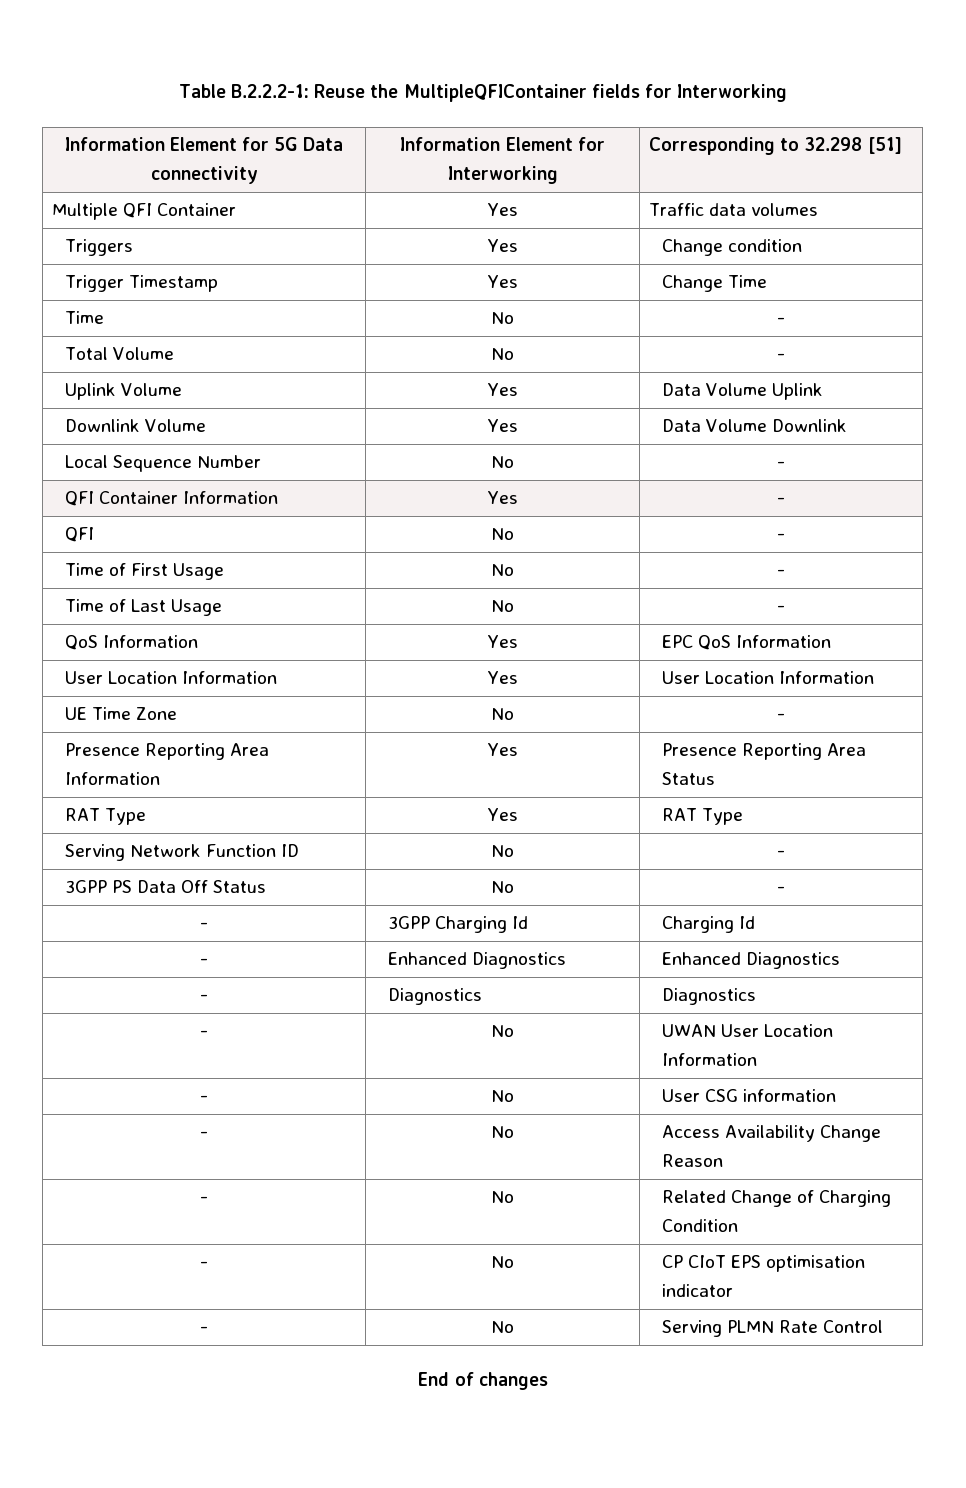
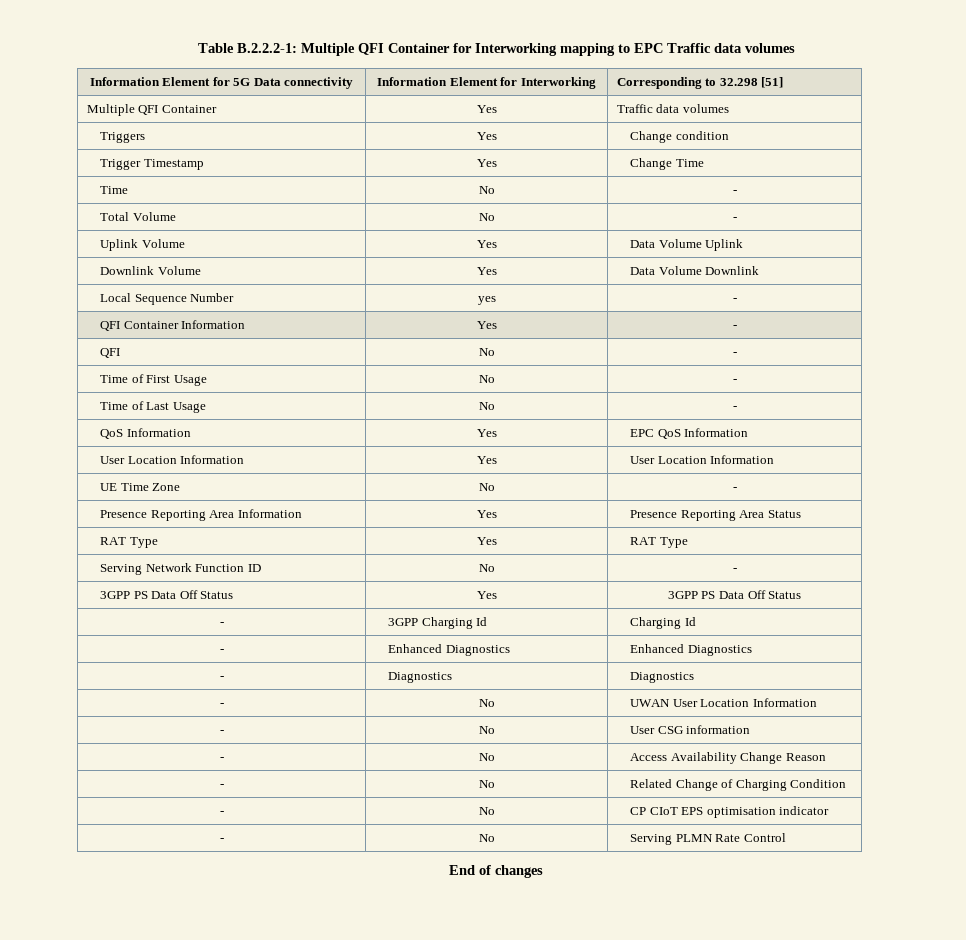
[314,84,787,102] Reuse the MultipleQFIContainer fields for Interworking -> [300,43,795,56] Multiple QFI Container for Interworking mapping to EPC Traffic data volumes
[491,456,514,468] No -> [477,296,496,305] yes
[491,881,514,893] [777,886,785,893] No | - -> [476,591,497,599] [667,590,802,599] Yes | 3GPP PS Data Off Status

